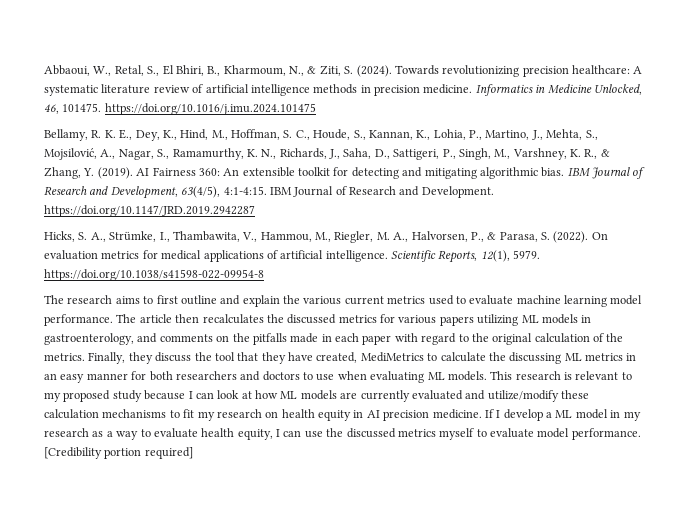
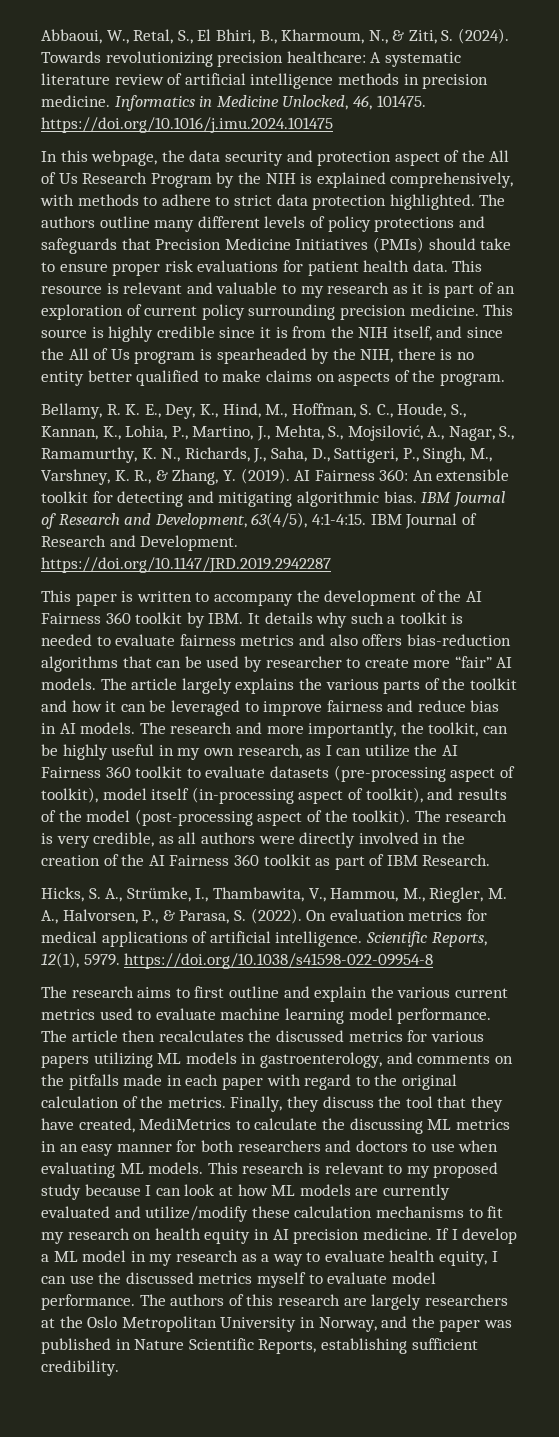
(316, 109) none -> [41,150,510,166] [41,172,514,188] [40,194,506,210] [41,216,485,232] [41,237,512,254] [41,260,483,276] [41,282,515,298] [41,304,514,320] [41,326,504,342] [41,348,475,364] [41,370,505,386] // In this webpage, the data security and protection aspect of the All of Us Research Program by the NIH is explained comprehensively, with methods to adhere to strict data protection highlighted. The authors outline many different levels of policy protections and safeguards that Precision Medicine Initiatives (PMIs) should take to ensure proper risk evaluations for patient health data. This resource is relevant and valuable to my research as it is part of an exploration of current policy surrounding precision medicine. This source is highly credible since it is from the NIH itself, and since the All of Us program is spearheaded by the NIH, there is no entity better qualified to make claims on aspects of the program.
(255, 211) none -> [41,590,482,606] [41,612,464,628] [41,634,511,646] [41,656,513,672] [41,678,517,694] [41,700,500,716] [41,722,508,738] [41,744,459,760] [41,765,515,782] [41,787,507,804] [41,809,508,826] [41,832,465,848] [41,854,491,870] // This paper is written to accompany the development of the AI Fairness 360 toolkit by IBM. It details why such a toolkit is needed to evaluate fairness metrics and also offers bias-reduction algorithms that can be used by researcher to create more “fair” AI models. The article largely explains the various parts of the toolkit and how it can be leveraged to improve fairness and reduce bias in AI models. The research and more importantly, the toolkit, can be highly useful in my own research, as I can utilize the AI Fairness 360 toolkit to evaluate datasets (pre-processing aspect of toolkit), model itself (in-processing aspect of toolkit), and results of the model (post-processing aspect of the toolkit). The research is very credible, as all authors were directly involved in the creation of the AI Fairness 360 toolkit as part of IBM Research.
[44,447,193,459] [Credibility portion required] -> [139,1294,508,1310] [41,1316,512,1332] [41,1338,478,1354] [41,1360,119,1376] The authors of this research are largely researchers at the Oslo Metropolitan University in Norway, and the paper was published in Nature Scientific Reports, establishing sufficient credibility.

